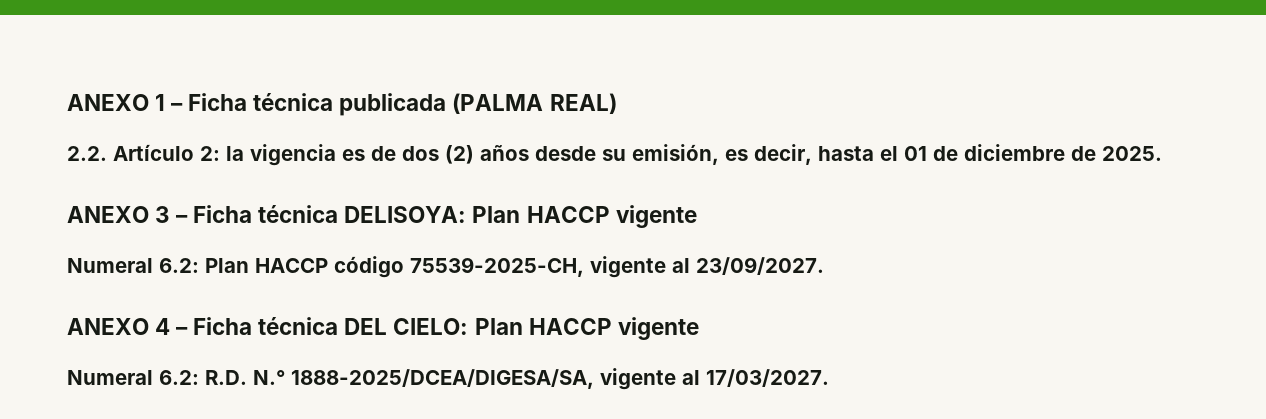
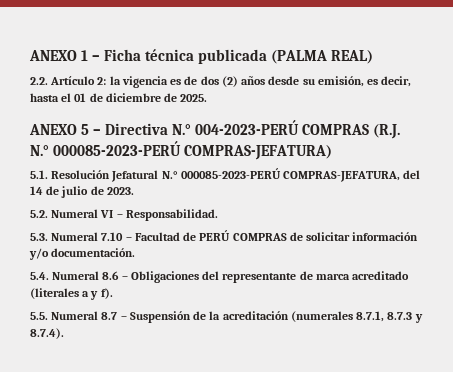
[155,205,697,228] [67,256,824,278] [67,317,699,340] [67,368,829,390] 3 – Ficha técnica DELISOYA: Plan HACCP vigente // Numeral 6.2: Plan HACCP código 75539-2025-CH, vigente al 23/09/2027. // ANEXO 4 – Ficha técnica DEL CIELO: Plan HACCP vigente // Numeral 6.2: R.D. N.° 1888-2025/DCEA/DIGESA/SA, vigente al 17/03/2027. -> [81,120,401,139] [30,141,333,160] [30,168,421,182] [30,186,134,198] [30,209,218,221] [30,230,419,241] [29,248,136,260] [30,271,410,283] [30,288,113,300] [30,311,423,323] [30,328,64,339] 5 – Directiva N.° 004-2023-PERÚ COMPRAS (R.J. N.° 000085-2023-PERÚ COMPRAS-JEFATURA) // 5.1. Resolución Jefatural N.° 000085-2023-PERÚ COMPRAS-JEFATURA, del 14 de julio de 2023. // 5.2. Numeral VI – Responsabilidad. // 5.3. Numeral 7.10 – Facultad de PERÚ COMPRAS de solicitar información y/o documentación. // 5.4. Numeral 8.6 – Obligaciones del representante de marca acreditado (literales a y f). // 5.5. Numeral 8.7 – Suspensión de la acreditación (numerales 8.7.1, 8.7.3 y 8.7.4).

